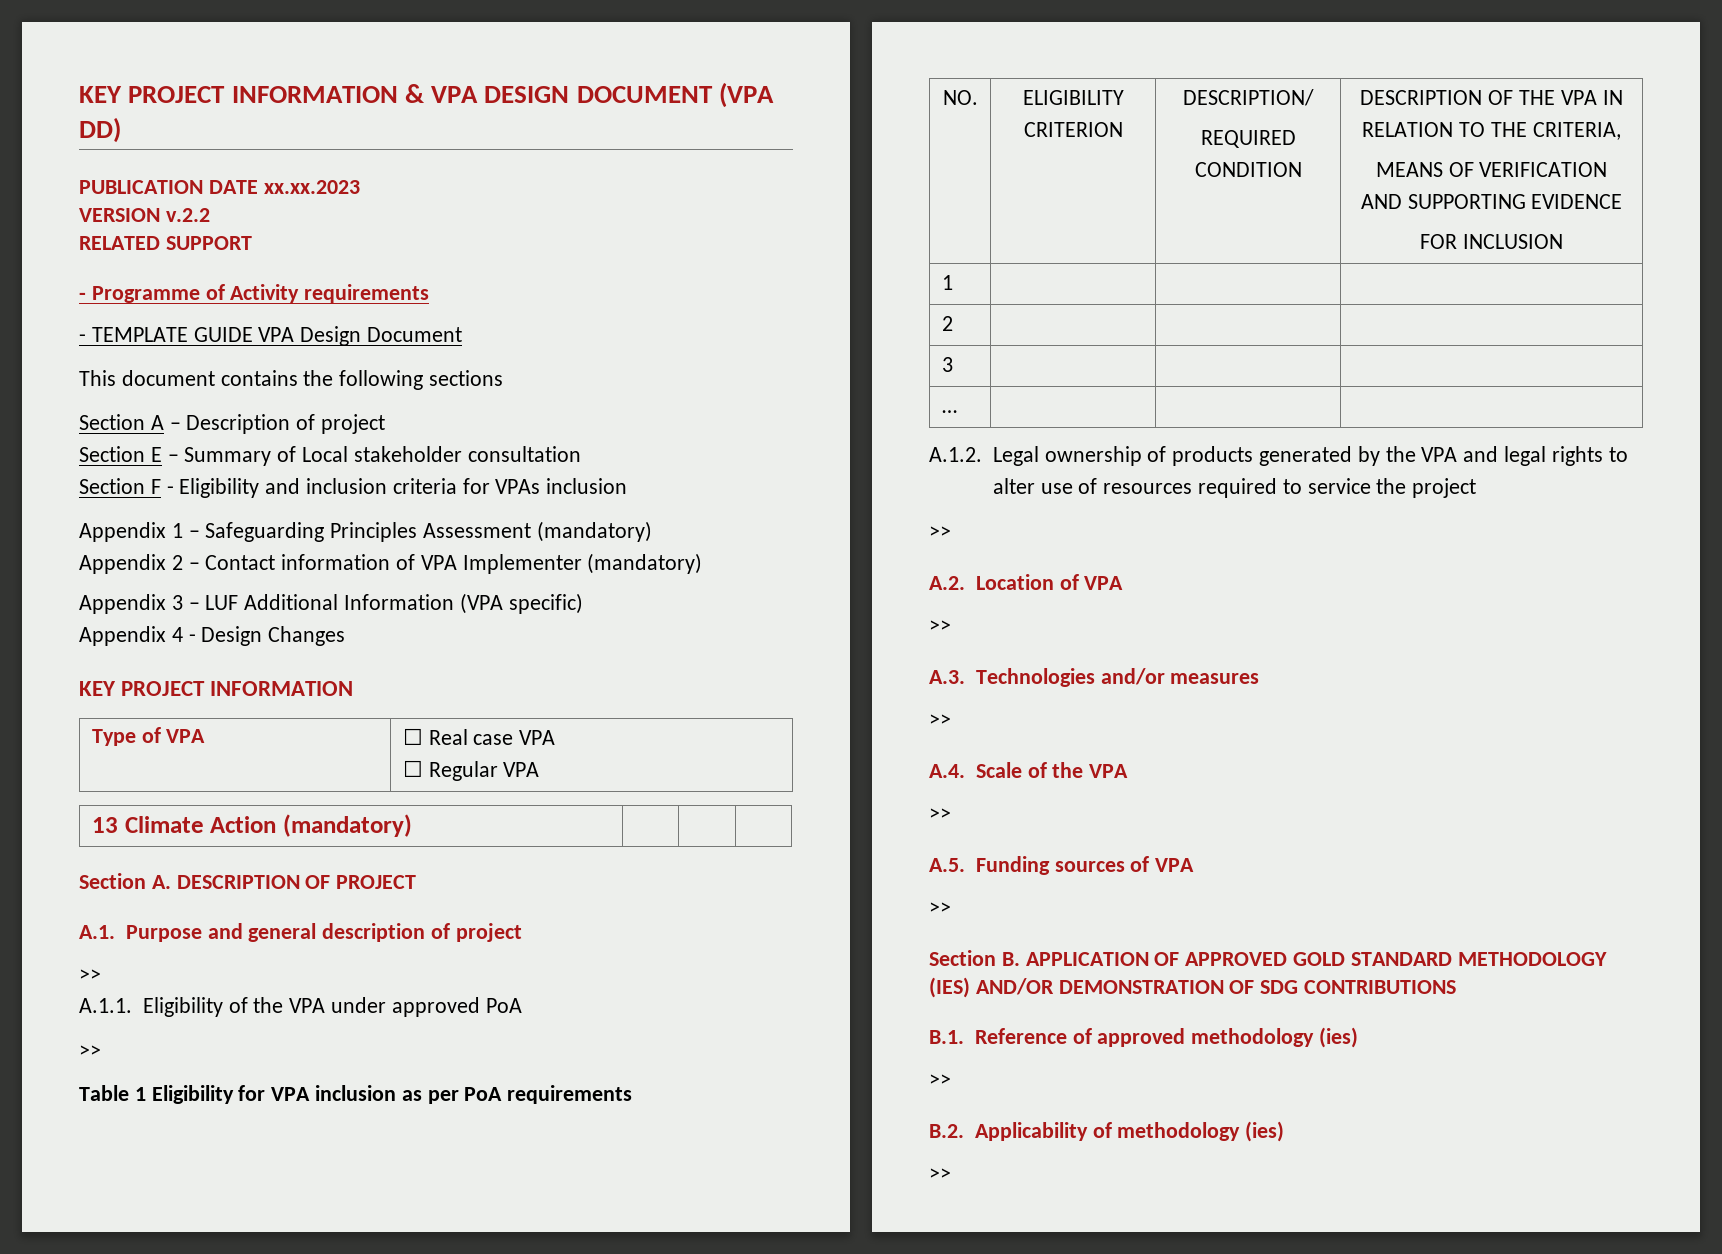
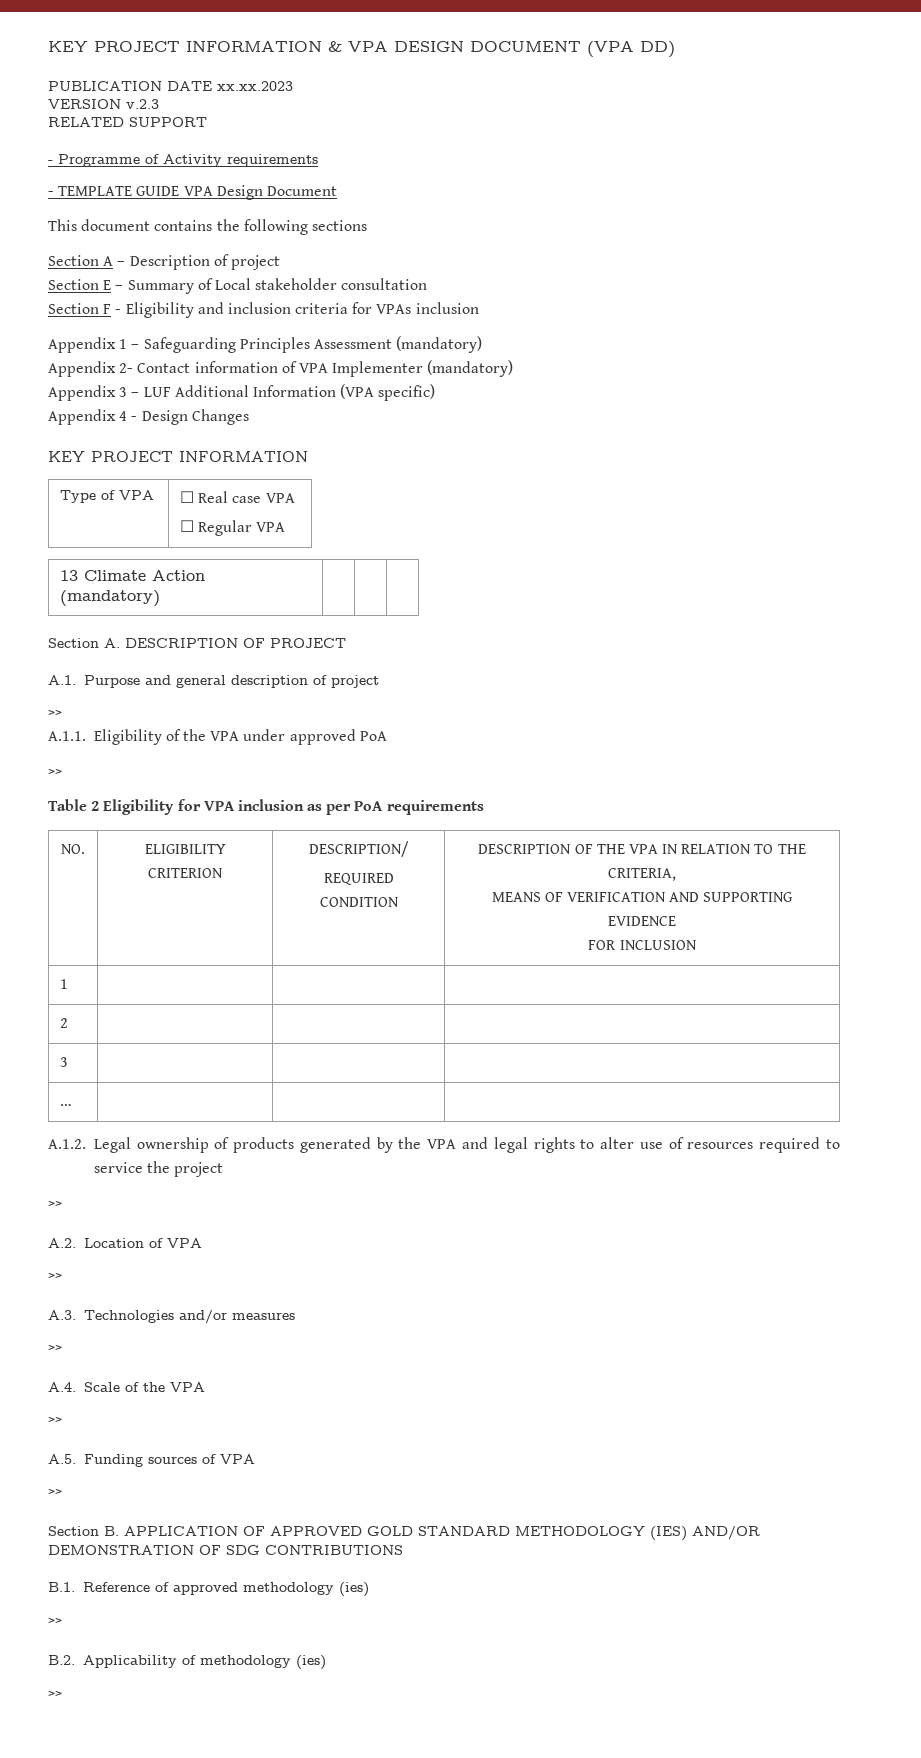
[165,208,210,222] v.2.2 -> [126,99,159,109] v.2.3
[171,555,200,570] 2 – -> [119,363,134,373] 2-
[134,1087,146,1101] 1 -> [91,801,100,811] 2

